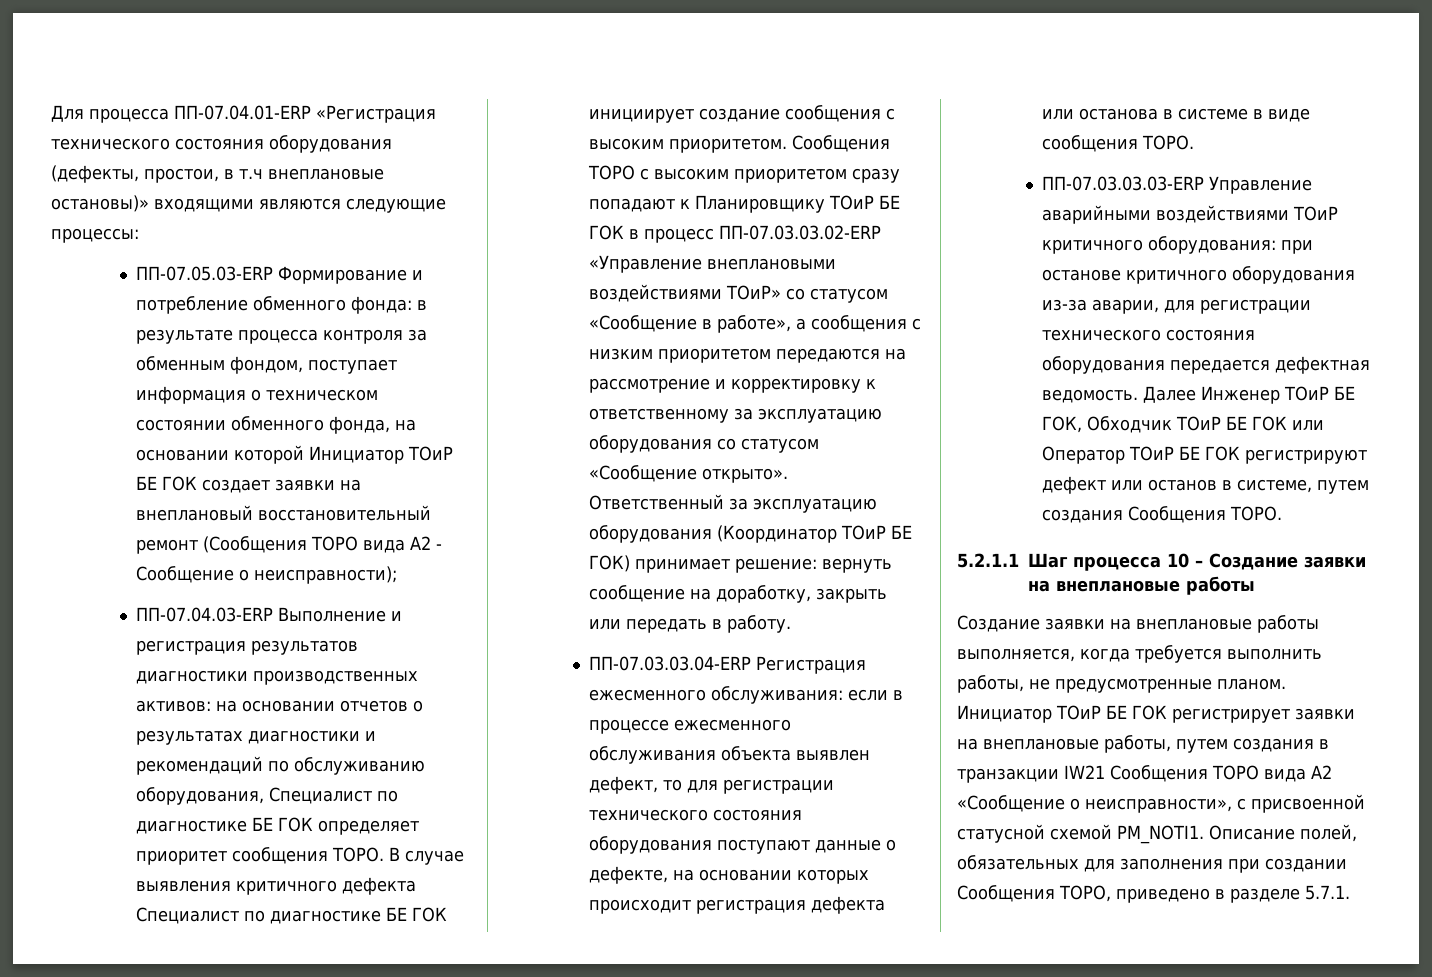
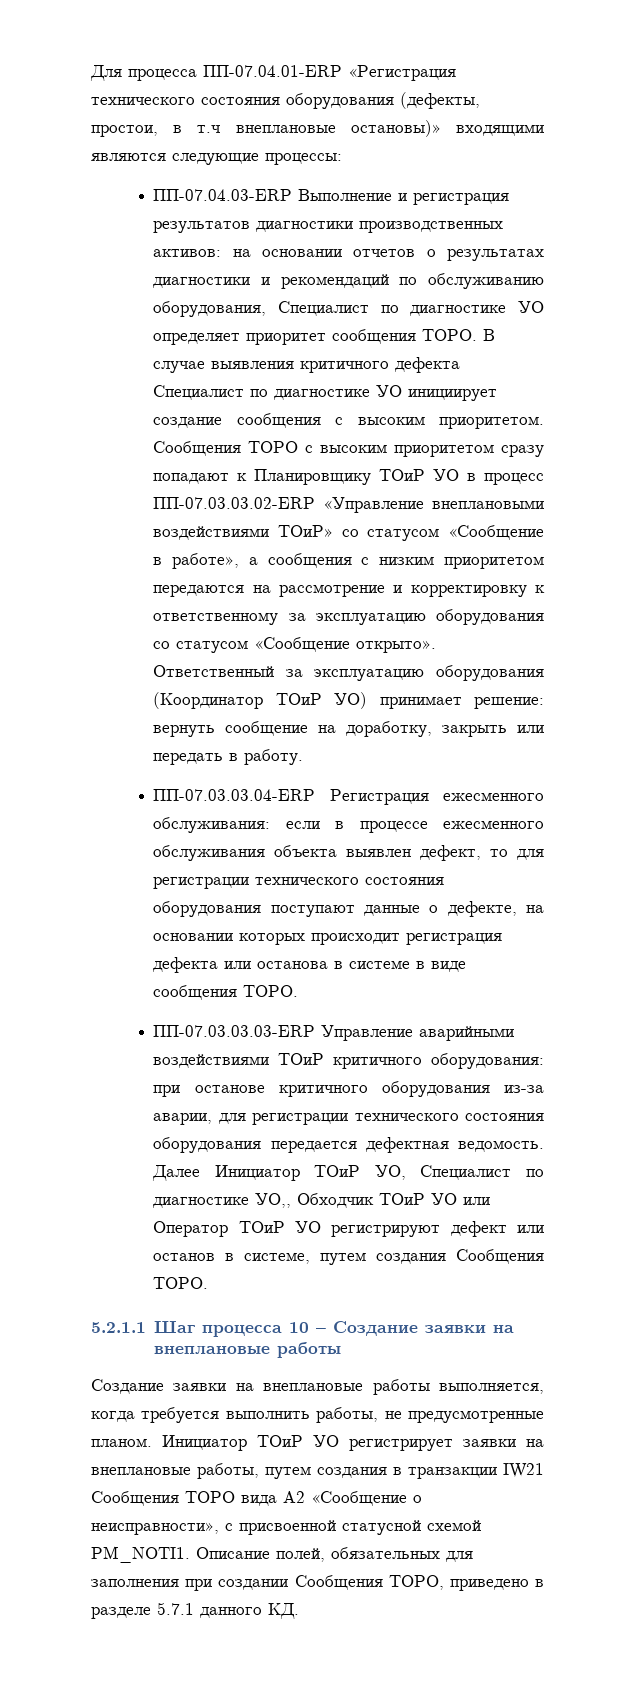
[136,266,424,284] [136,296,428,314] [136,329,428,344] [136,356,398,374] [136,386,379,404] [136,416,417,434] [136,445,454,464] [136,476,362,493] [136,505,432,521] [136,536,443,554] [136,566,398,584] // ПП-07.05.03-ERP Формирование и потребление обменного фонда: в результате процесса контроля за обменным фондом, поступает информация о техническом состоянии обменного фонда, на основании которой Инициатор ТОиР БЕ ГОК создает заявки на внеплановый восстановительный ремонт (Сообщения ТОРО вида A2 - Сообщение о неисправности); -> (342, 159) none
[252,817,314,832] БЕ ГОК -> [517,301,544,313] УО
[386,907,448,922] БЕ ГОК -> [376,385,403,397] УО
[879,195,901,209] [589,225,625,240] БЕ ГОК -> [433,469,460,481] УО
[891,525,913,539] [589,555,631,572] БЕ ГОК) -> [334,692,368,709] УО)
[1201,386,1356,404] [1042,416,1288,433] Инженер ТОиР БЕ ГОК, Обходчик ТОиР БЕ ГОК -> [214,1165,544,1181] [153,1193,458,1208] Инициатор ТОиР УО, Специалист по диагностике УО,, Обходчик ТОиР УО
[1179,446,1241,461] БЕ ГОК -> [295,1221,322,1233] УО
[1106,705,1167,720] БЕ ГОК -> [313,1435,339,1447] УО
[1305,885,1350,900] 5.7.1. -> [157,1602,299,1619] 5.7.1 данного КД.

